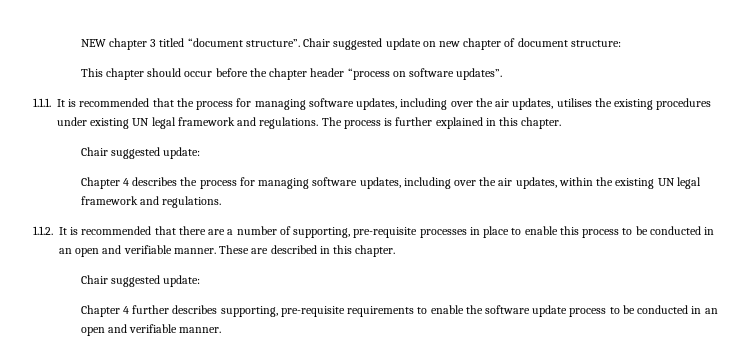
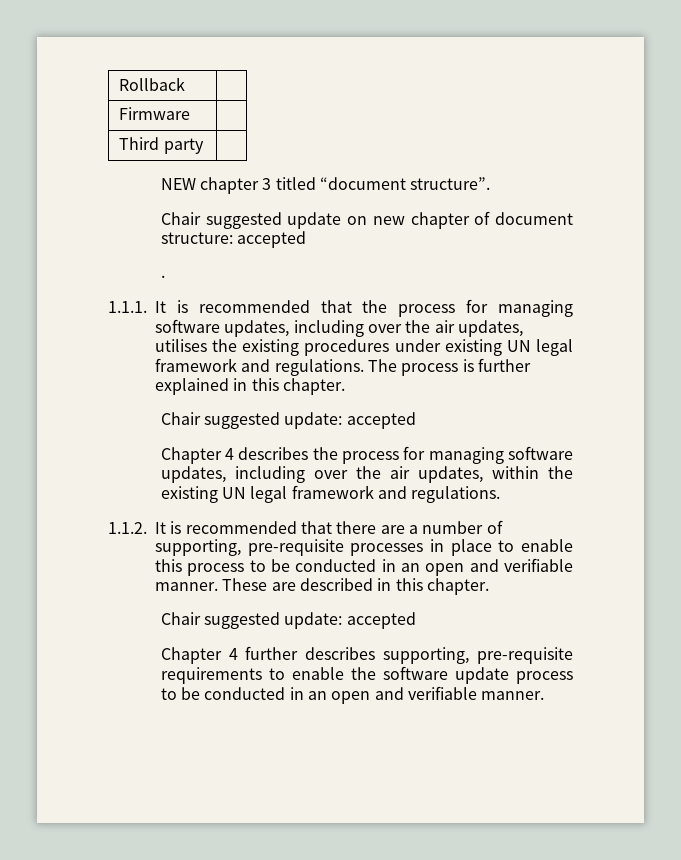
(80, 43) none -> [119,77,186,91] [119,107,191,120] [119,137,204,154] Rollback | // Firmware | // Third party | //
(300, 43) none -> (491, 183) //
[80,68,503,80] // This chapter should occur before the chapter header “process on software updates”. -> [237,231,307,248] [160,275,165,278] accepted // .
(201, 153) none -> [346,412,416,429] accepted
(201, 281) none -> [346,612,416,629] accepted

